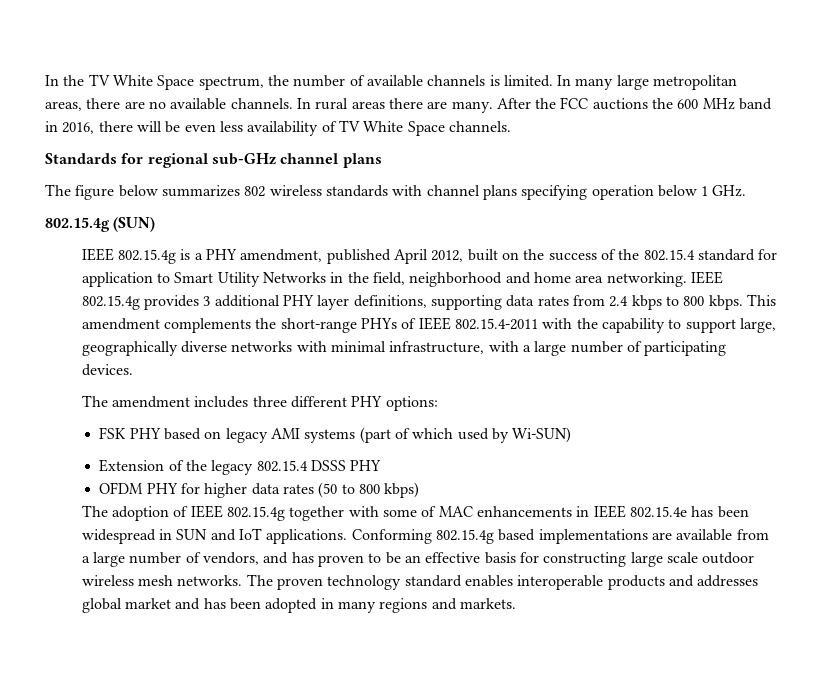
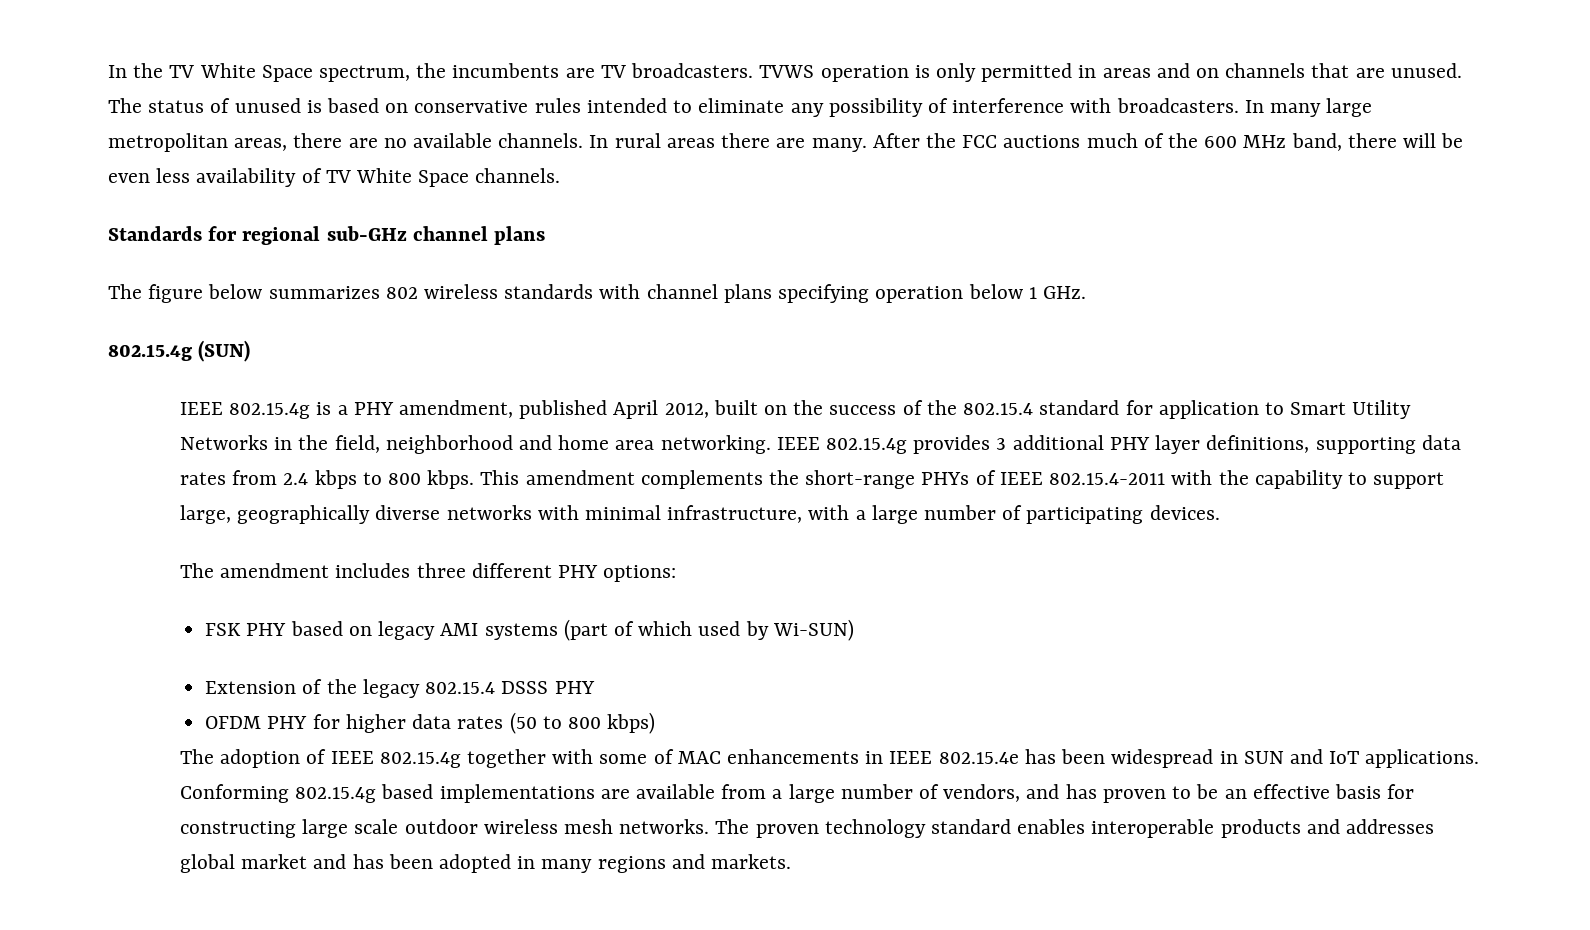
[293,75,553,87] number of available channels is limited. -> [452,63,1462,82] [108,98,1239,117] incumbents are TV broadcasters. TVWS operation is only permitted in areas and on channels that are unused. The status of unused is based on conservative rules intended to eliminate any possibility of interference with broadcasters.
(648, 104) none -> [1086,133,1164,148] much of
[739,98,773,110] [45,121,95,134] band in 2016, -> [1291,133,1342,151] band,

